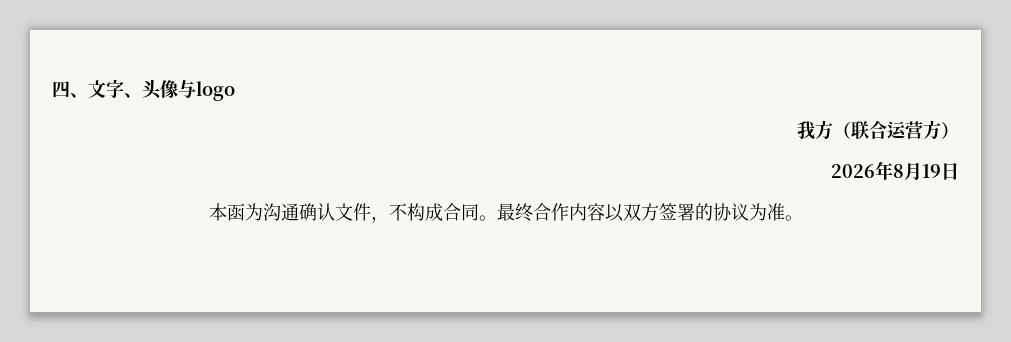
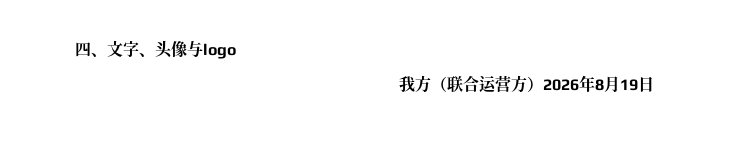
(959, 130) // -> (543, 84) none
[208,203,803,223] // 本函为沟通确认文件，不构成合同。最终合作内容以双方签署的协议为准。 -> (654, 84) none

